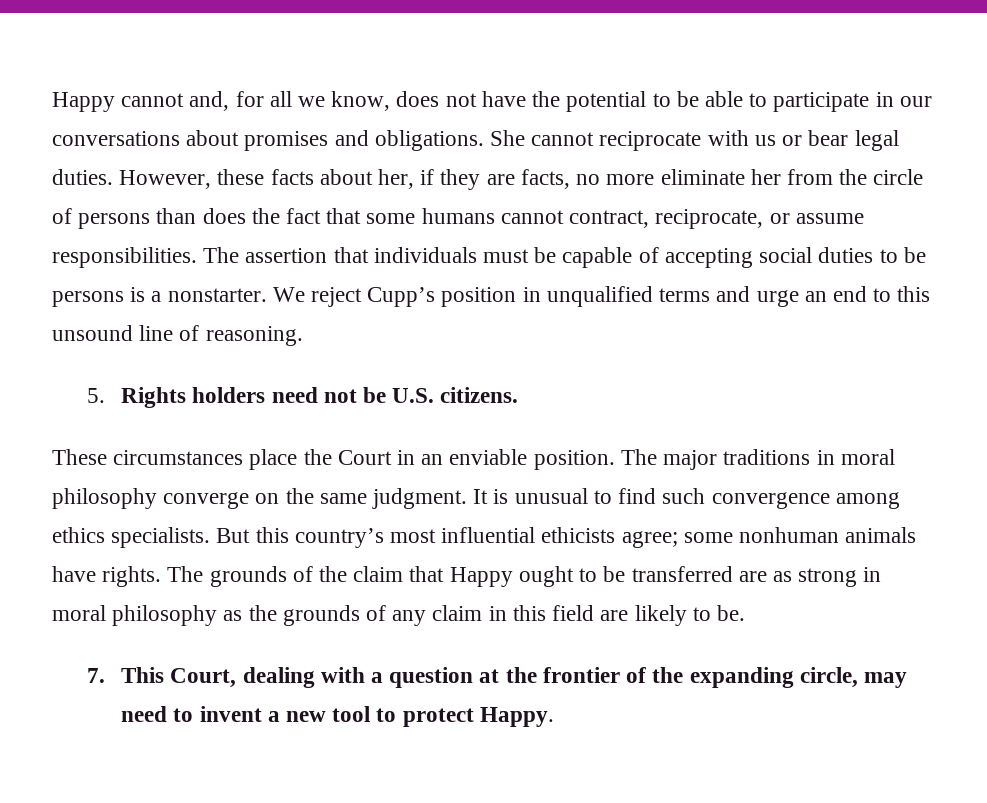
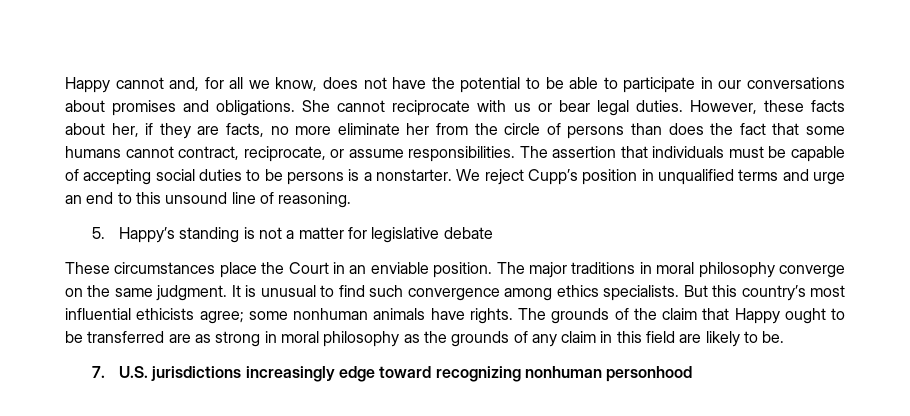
[121,387,519,408] Rights holders need not be U.S. citizens. -> [119,227,493,243] Happy’s standing is not a matter for legislative debate
[121,667,907,688] [121,706,554,727] This Court, dealing with a question at the frontier of the expanding circle, may need to invent a new tool to protect Happy. -> [119,366,693,382] U.S. jurisdictions increasingly edge toward recognizing nonhuman personhood

